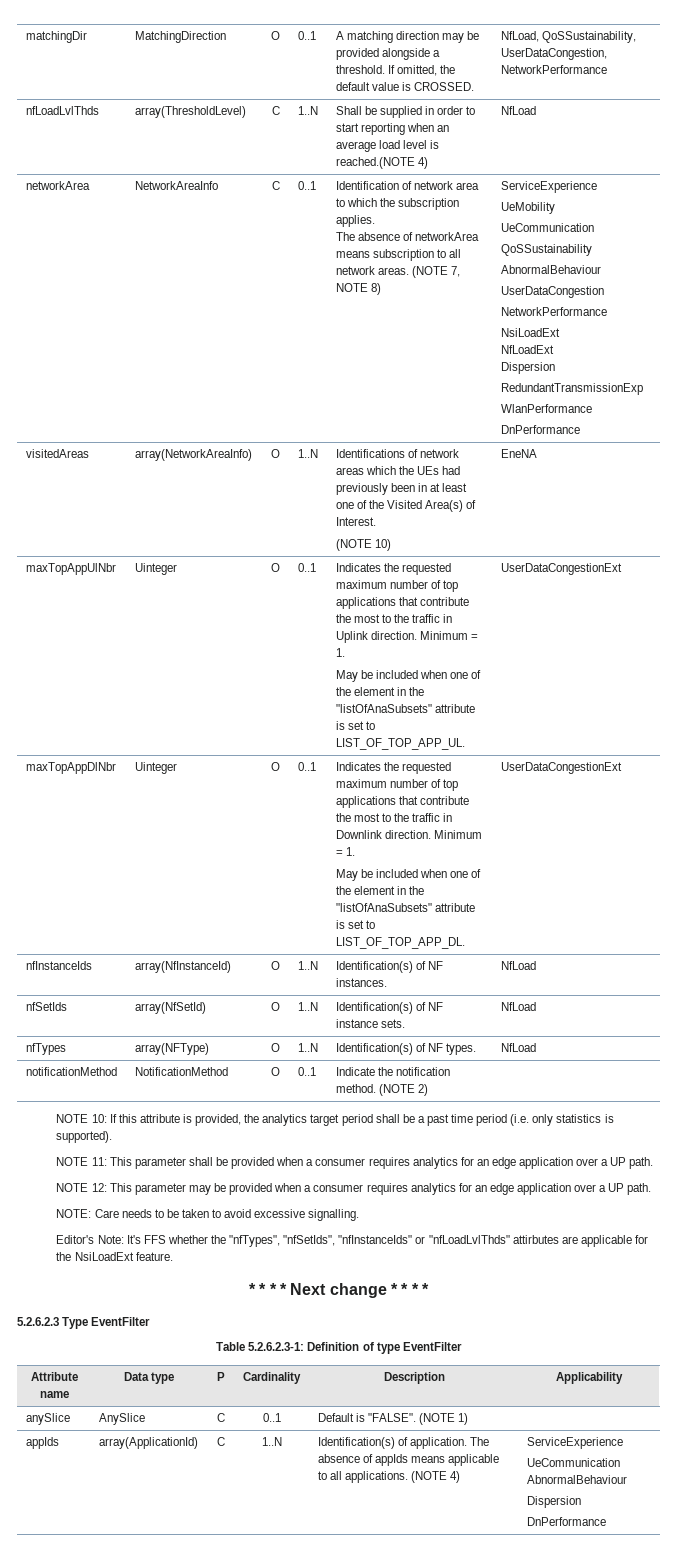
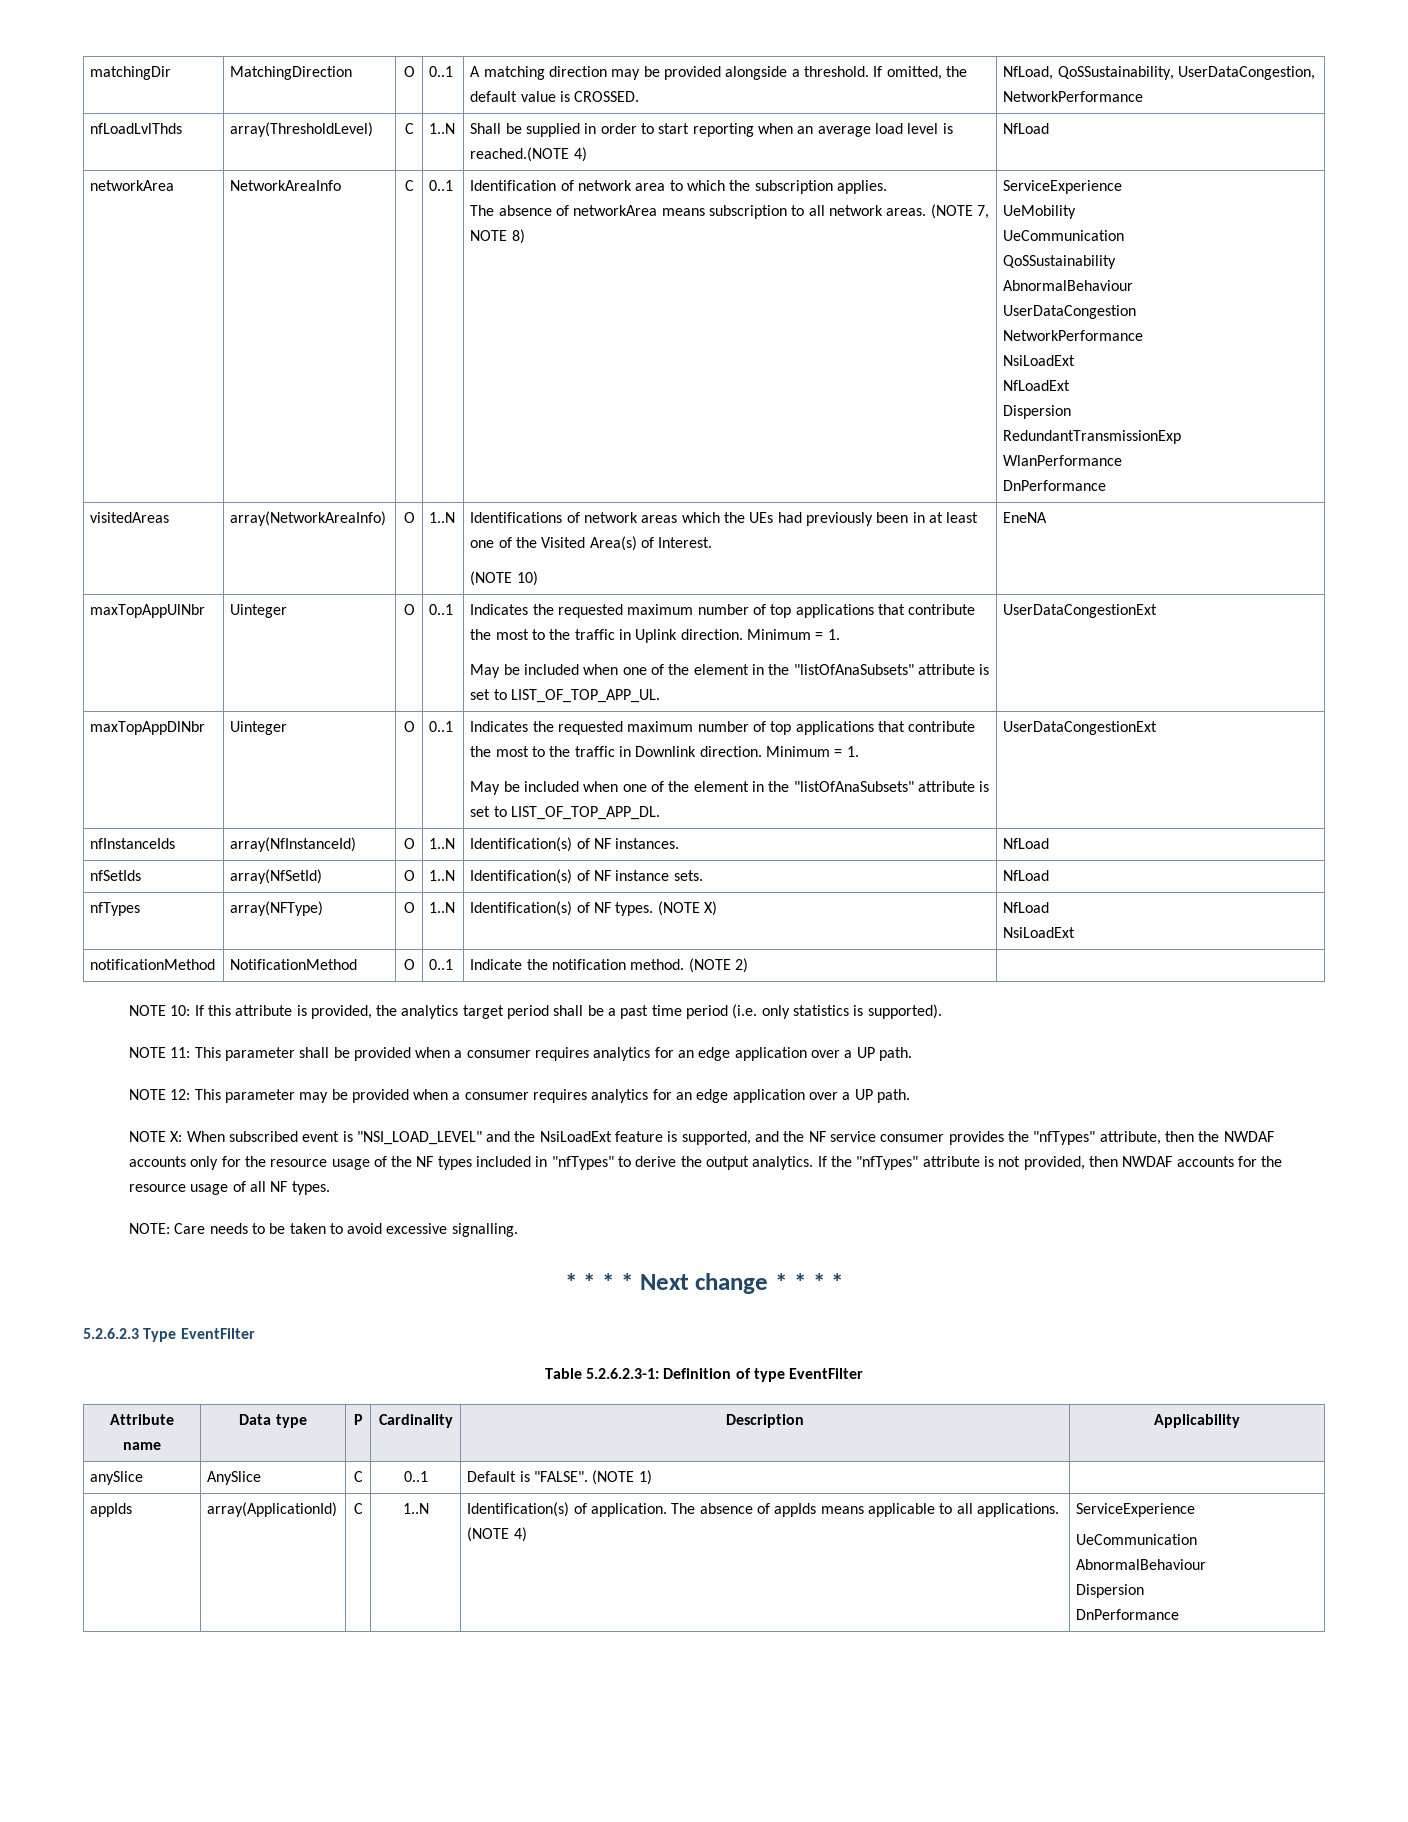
[500,1043,536,1052] | NfLoad -> [657,901,717,916] [1003,902,1050,913] [1003,927,1076,938] (NOTE X) | NfLoad // NsiLoadExt
(652, 1189) none -> [128,1131,1274,1145] [128,1156,1283,1170] [128,1181,330,1195] // NOTE X: When subscribed event is "NSI_LOAD_LEVEL" and the NsiLoadExt feature is supported, and the NF service consumer provides the "nfTypes" attribute, then the NWDAF accounts only for the resource usage of the NF types included in "nfTypes" to derive the output analytics. If the "nfTypes" attribute is not provided, then NWDAF accounts for the resource usage of all NF types.
[56,1235,648,1247] [56,1252,173,1261] // Editor's Note: It's FFS whether the "nfTypes", "nfSetIds", "nfInstanceIds" or "nfLoadLvlThds" attirbutes are applicable for the NsiLoadExt feature. -> (518, 1230) none

